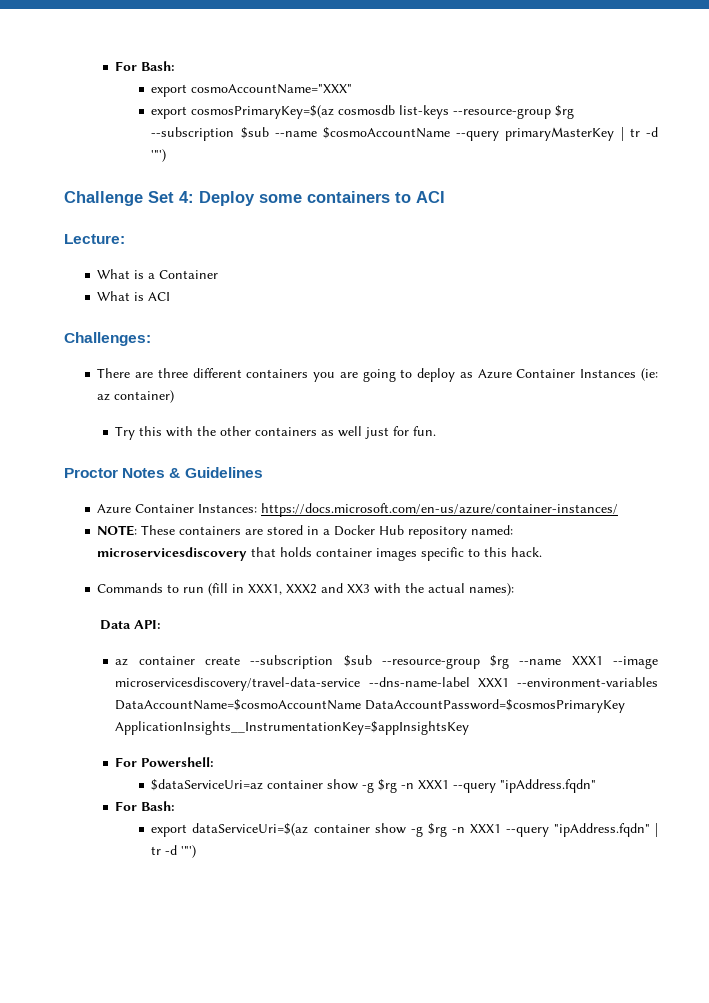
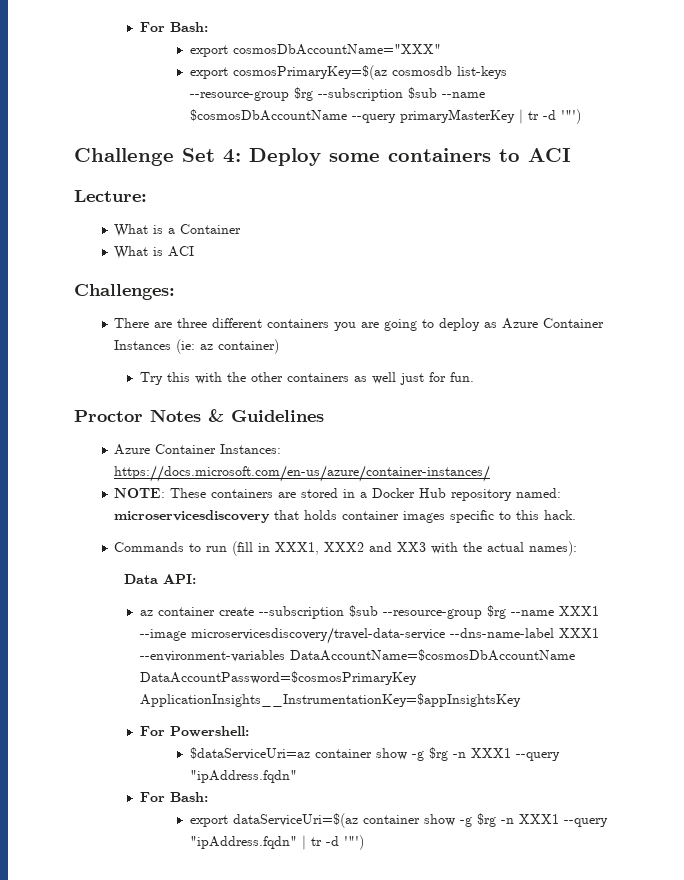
[115,61,176,71] [151,84,353,97] For Bash: // export cosmoAccountName="XXX" -> [139,22,208,32] [189,44,441,57] For Bash: // export cosmosDbAccountName="XXX"
[323,127,451,139] $cosmoAccountName -> [189,109,347,121] $cosmosDbAccountName
[115,699,362,711] DataAccountName=$cosmoAccountName -> [289,649,575,661] DataAccountName=$cosmosDbAccountName

